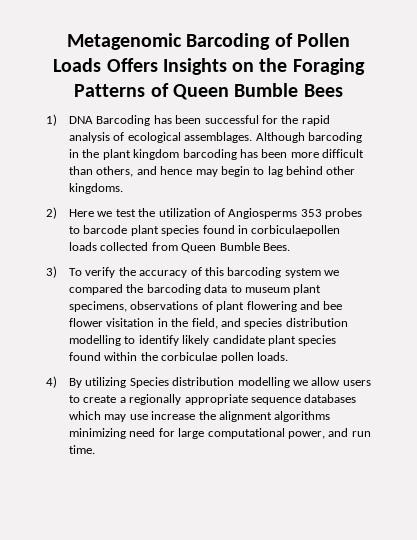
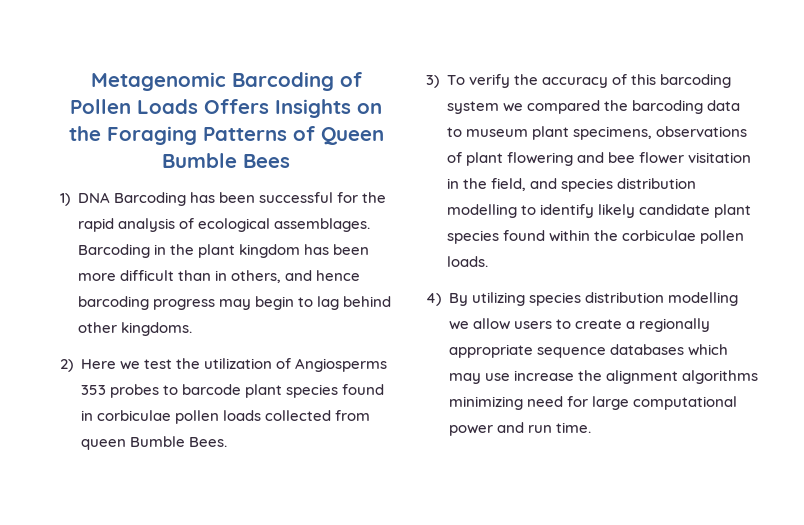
[255,132,362,143] Although barcoding -> [77,244,150,258] Barcoding
[182,149,237,160] barcoding -> (300, 251) none
(94, 170) none -> [214,270,227,281] in
(193, 170) none -> [77,296,215,310] barcoding progress
[251,225,341,236] corbiculaepollen -> [96,410,219,424] corbiculae pollen
[181,243,217,253] Queen -> [80,439,126,450] queen
[129,377,169,388] Species -> [528,292,581,306] species
[287,431,325,439] power, -> [448,425,493,436] power

